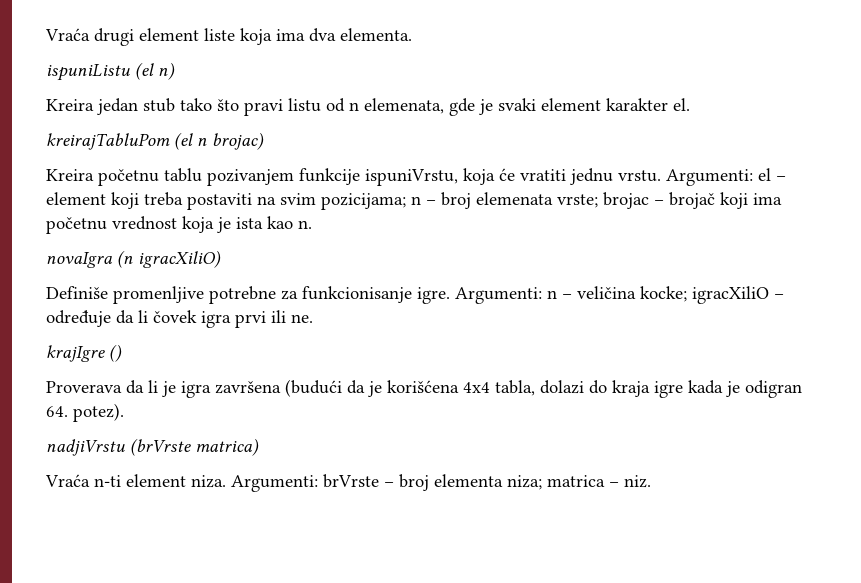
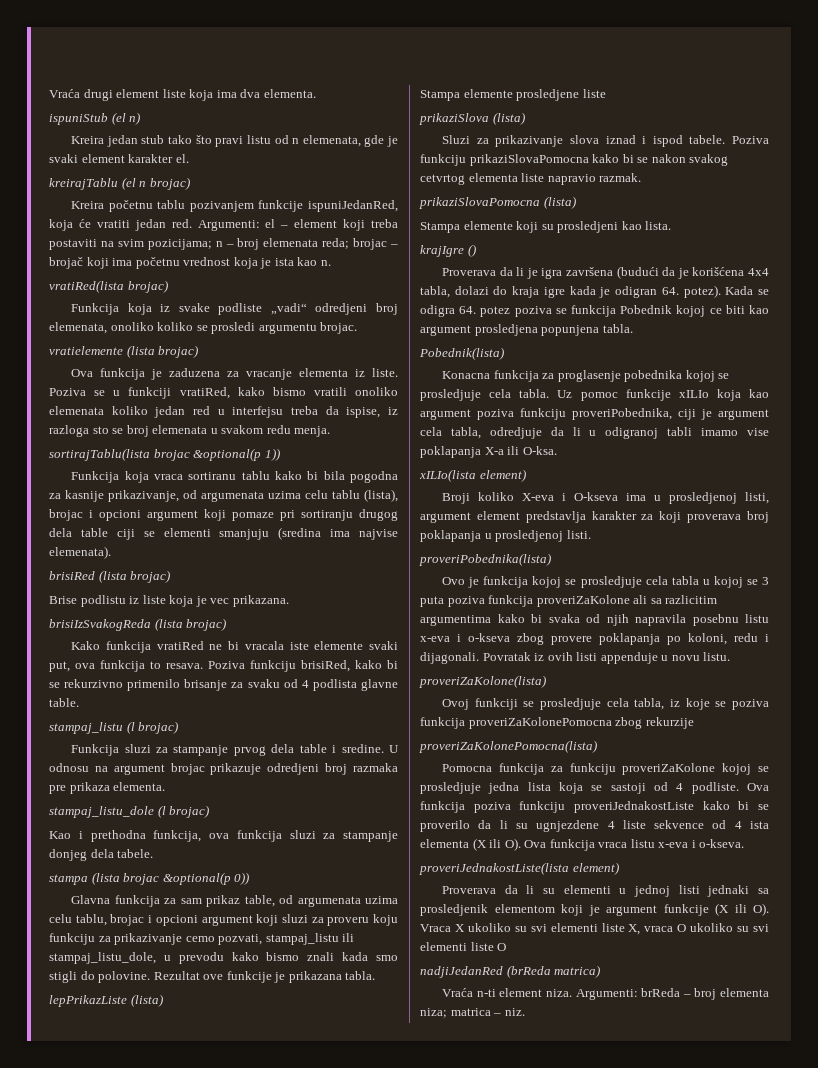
[46,64,130,81] ispuniListu -> [49,113,108,125] ispuniStub
[46,133,170,150] kreirajTabluPom -> [49,178,118,190] kreirajTablu
[365,169,458,186] ispuniVrstu, -> [307,200,398,212] ispuniJedanRed,
[570,168,661,185] jednu vrstu. -> [134,219,192,231] jedan red.
[557,194,598,208] vrste; -> [322,238,350,249] reda;
[46,250,221,268] [46,286,784,304] [46,310,313,328] novaIgra (n igracXiliO) // Definiše promenljive potrebne za funkcionisanje igre. Argumenti: n – veličina kocke; igracXiliO – određuje da li čovek igra prvi ili ne. -> [49,280,168,293] [71,303,398,315] [49,322,358,334] [49,345,199,358] [71,368,398,380] [49,387,398,399] [49,406,399,418] [49,425,331,437] [49,448,280,461] [71,471,398,483] [49,489,398,502] [49,509,398,521] [49,527,398,540] [49,546,111,559] [49,570,171,583] [49,595,289,607] [49,618,227,631] [71,641,398,653] [49,660,398,672] [49,679,398,691] [49,698,79,707] [49,721,179,734] [71,744,400,756] [49,763,398,775] [49,782,166,794] [49,805,210,818] [49,830,398,842] [49,849,154,861] [49,872,250,885] [71,895,398,907] [49,914,398,926] [49,933,355,945] [49,952,398,964] [49,971,376,983] [49,994,163,1007] [420,89,606,101] [419,112,525,125] [442,135,769,147] [420,154,729,166] [420,173,642,185] [419,196,576,209] [420,221,672,233] vratiRed(lista brojac) // Funkcija koja iz svake podliste „vadi“ odredjeni broj elemenata, onoliko koliko se prosledi argumentu brojac. // vratielemente (lista brojac) // Ova funkcija je zaduzena za vracanje elementa iz liste. Poziva se u funkciji vratiRed, kako bismo vratili onoliko elemenata koliko jedan red u interfejsu treba da ispise, iz razloga sto se broj elemenata u svakom redu menja. // sortirajTablu(lista brojac &optional(p 1)) // Funkcija koja vraca sortiranu tablu kako bi bila pogodna za kasnije prikazivanje, od argumenata uzima celu tablu (lista), brojac i opcioni argument koji pomaze pri sortiranju drugog dela table ciji se elementi smanjuju (sredina ima najvise elemenata). // brisiRed (lista brojac) // Brise podlistu iz liste koja je vec prikazana. // brisiIzSvakogReda (lista brojac) // Kako funkcija vratiRed ne bi vracala iste elemente svaki put, ova funkcija to resava. Poziva funkciju brisiRed, kako bi se rekurzivno primenilo brisanje za svaku od 4 podlista glavne table. // stampaj_listu (l brojac) // Funkcija sluzi za stampanje prvog dela table i sredine. U odnosu na argument brojac prikazuje odredjeni broj razmaka pre prikaza elementa. // stampaj_listu_dole (l brojac) // Kao i prethodna funkcija, ova funkcija sluzi za stampanje donjeg dela tabele. // stampa (lista brojac &optional(p 0)) // Glavna funkcija za sam prikaz table, od argumenata uzima celu tablu, brojac i opcioni argument koji sluzi za proveru koju funkciju za prikazivanje cemo pozvati, stampaj_listu ili stampaj_listu_dole, u prevodu kako bismo znali kada smo stigli do polovine. Rezultat ove funkcije je prikazana tabla. // lepPrikazListe (lista) // Stampa elemente prosledjene liste // prikaziSlova (lista) // Sluzi za prikazivanje slova iznad i ispod tabele. Poziva funkciju prikaziSlovaPomocna kako bi se nakon svakog cetvrtog elementa liste napravio razmak. // prikaziSlovaPomocna (lista) // Stampa elemente koji su prosledjeni kao lista.
[46,438,191,456] // nadjiVrstu (brVrste -> [725,286,769,295] [420,305,769,317] [420,324,633,336] [419,347,504,360] [442,370,730,382] [420,389,769,401] [420,408,769,420] [420,427,769,439] [420,446,557,458] [419,469,526,482] [442,492,769,504] [420,511,769,523] [420,530,591,542] [419,553,551,566] [442,576,769,588] [420,595,718,607] [420,614,769,626] [420,633,769,645] [420,652,731,664] [419,675,546,688] [442,698,769,710] [420,717,694,729] [419,740,597,753] [442,763,769,775] [420,782,769,794] [420,801,769,813] [420,820,769,832] [420,838,745,851] [419,862,619,875] [442,885,769,897] [420,903,769,916] [420,923,769,935] [420,942,507,951] [420,965,551,978] Kada se odigra 64. potez poziva se funkcija Pobednik kojoj ce biti kao argument prosledjena popunjena tabla. // Pobednik(lista) // Konacna funkcija za proglasenje pobednika kojoj se prosledjuje cela tabla. Uz pomoc funkcije xILIo koja kao argument poziva funkciju proveriPobednika, ciji je argument cela tabla, odredjuje da li u odigranoj tabli imamo vise poklapanja X-a ili O-ksa. // xILIo(lista element) // Broji koliko X-eva i O-kseva ima u prosledjenoj listi, argument element predstavlja karakter za koji proverava broj poklapanja u prosledjenoj listi. // proveriPobednika(lista) // Ovo je funkcija kojoj se prosledjuje cela tabla u kojoj se 3 puta poziva funkcija proveriZaKolone ali sa razlicitim argumentima kako bi svaka od njih napravila posebnu listu x-eva i o-kseva zbog provere poklapanja po koloni, redu i dijagonali. Povratak iz ovih listi appenduje u novu listu. // proveriZaKolone(lista) // Ovoj funkciji se prosledjuje cela tabla, iz koje se poziva funkcija proveriZaKolonePomocna zbog rekurzije // proveriZaKolonePomocna(lista) // Pomocna funkcija za funkciju proveriZaKolone kojoj se prosledjuje jedna lista koja se sastoji od 4 podliste. Ova funkcija poziva funkciju proveriJednakostListe kako bi se proverilo da li su ugnjezdene 4 liste sekvence od 4 ista elementa (X ili O). Ova funkcija vraca listu x-eva i o-kseva. // proveriJednakostListe(lista element) // Proverava da li su elementi u jednoj listi jednaki sa prosledjenik elementom koji je argument funkcije (X ili O). Vraca X ukoliko su svi elementi liste X, vraca O ukoliko su svi elementi liste O // nadjiJedanRed (brReda
[323,474,379,488] brVrste -> [641,988,681,997] brReda

